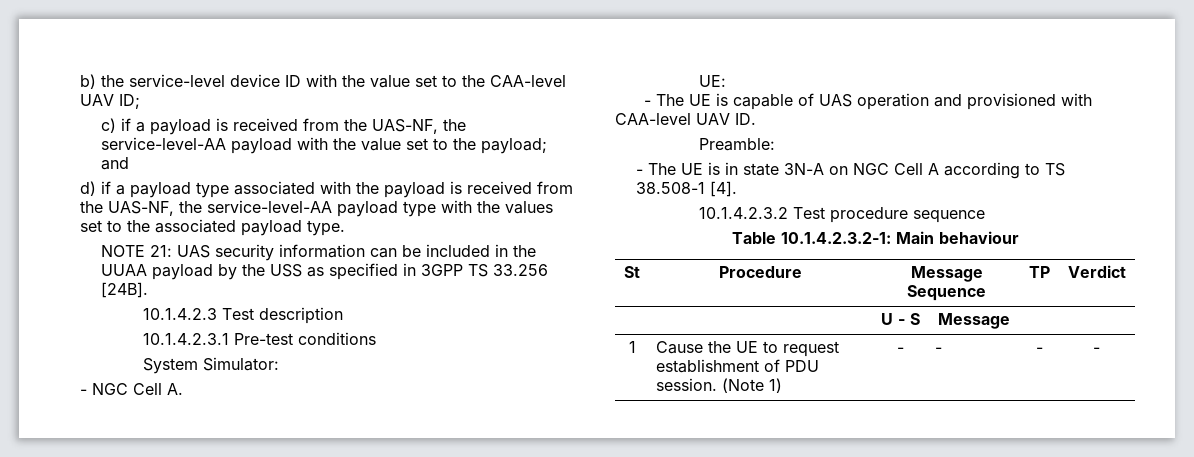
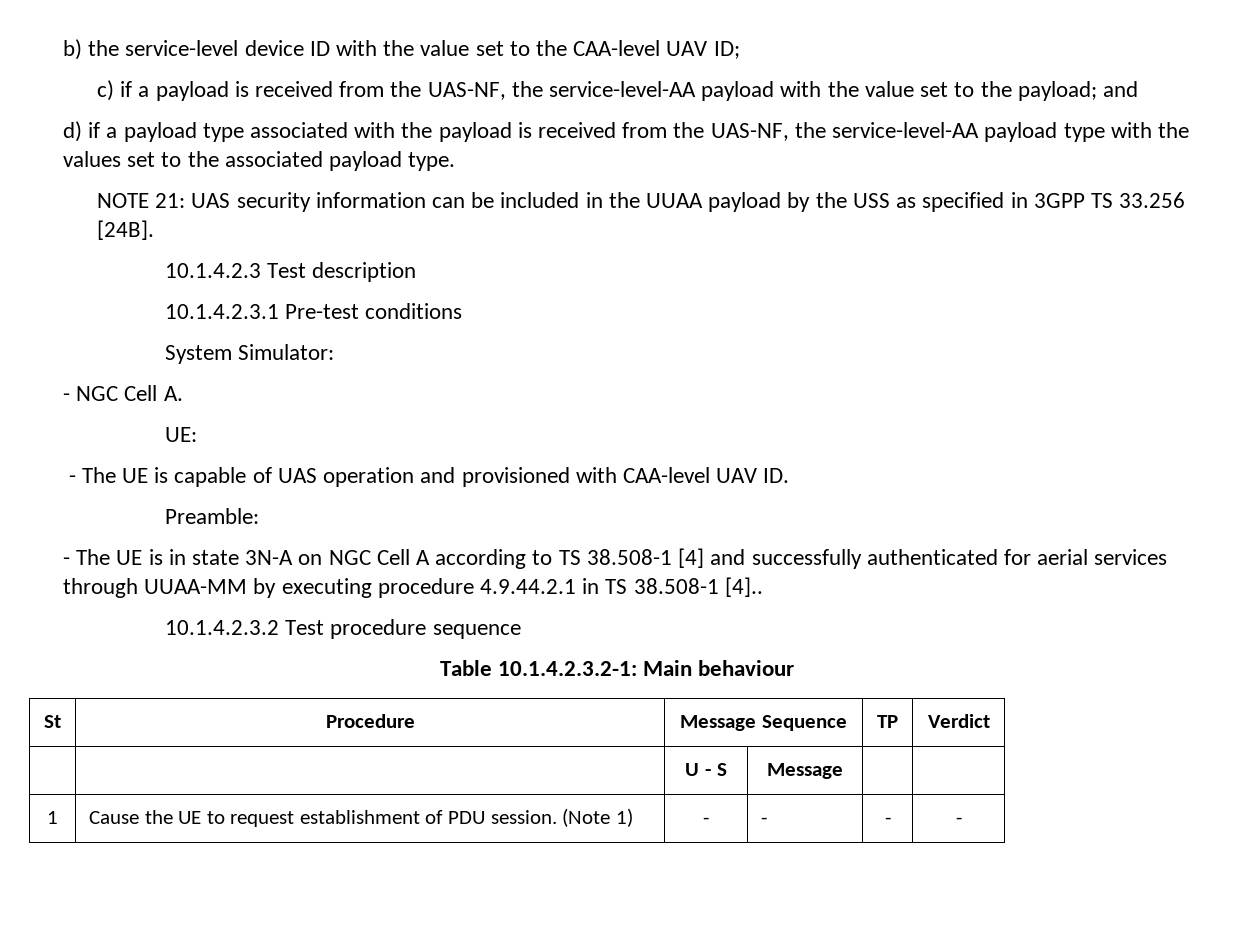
[709,181,737,197] [4]. -> [678,548,1168,569] [62,577,763,598] [4] and successfully authenticated for aerial services through UUAA-MM by executing procedure 4.9.44.2.1 in TS 38.508-1 [4]..

